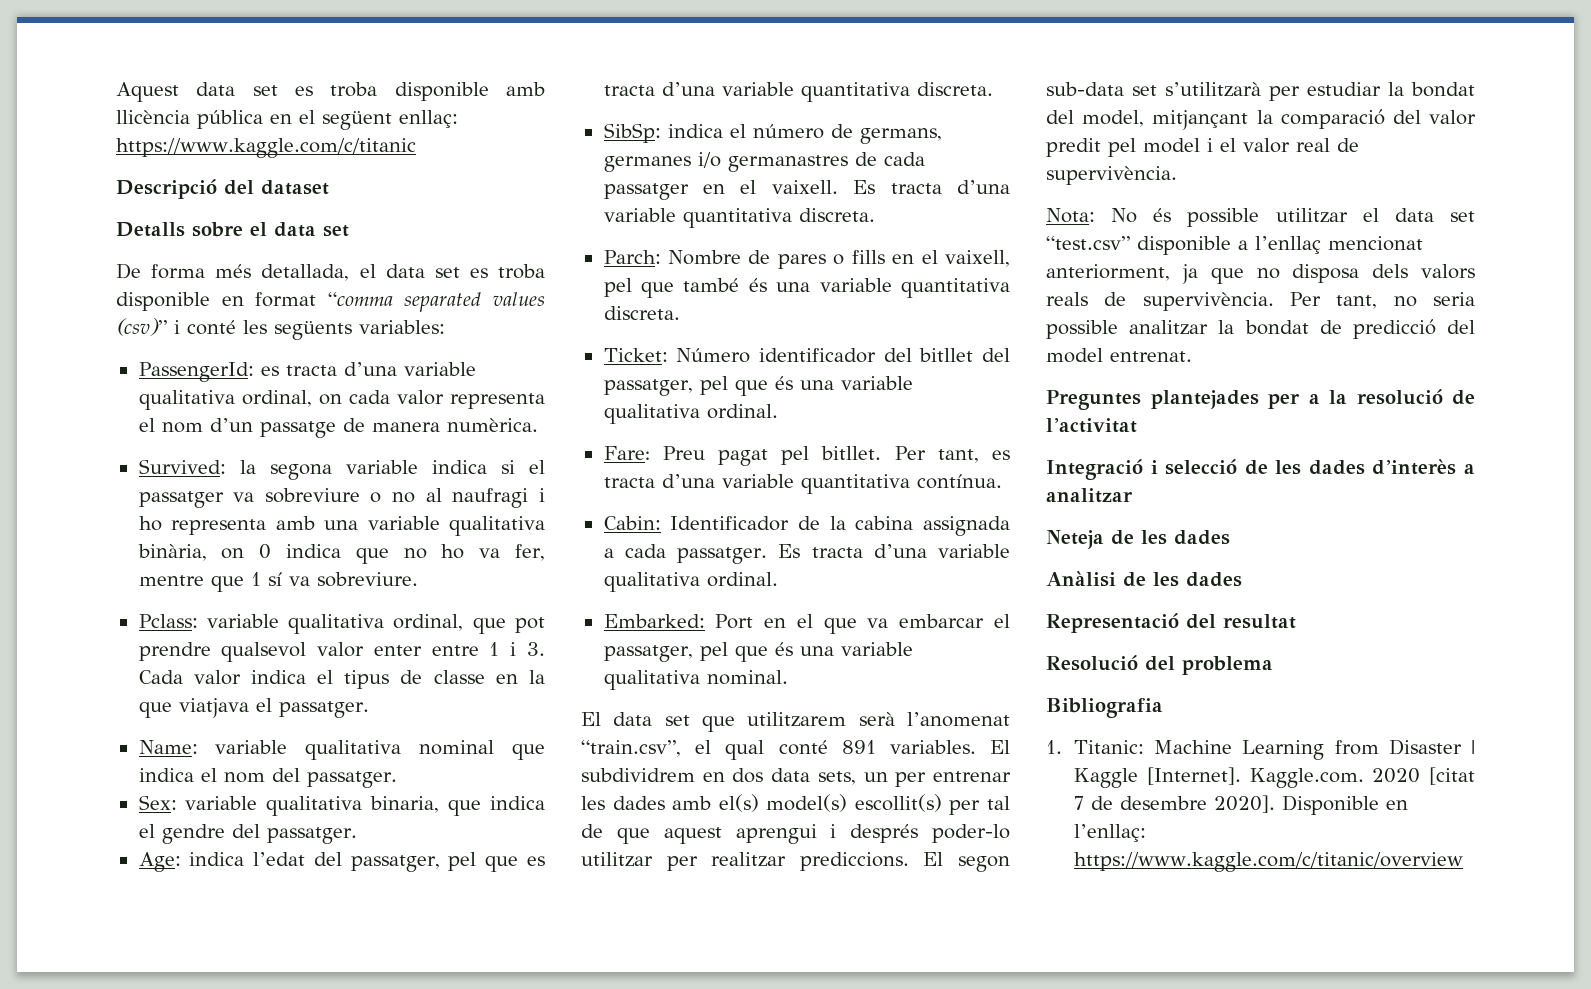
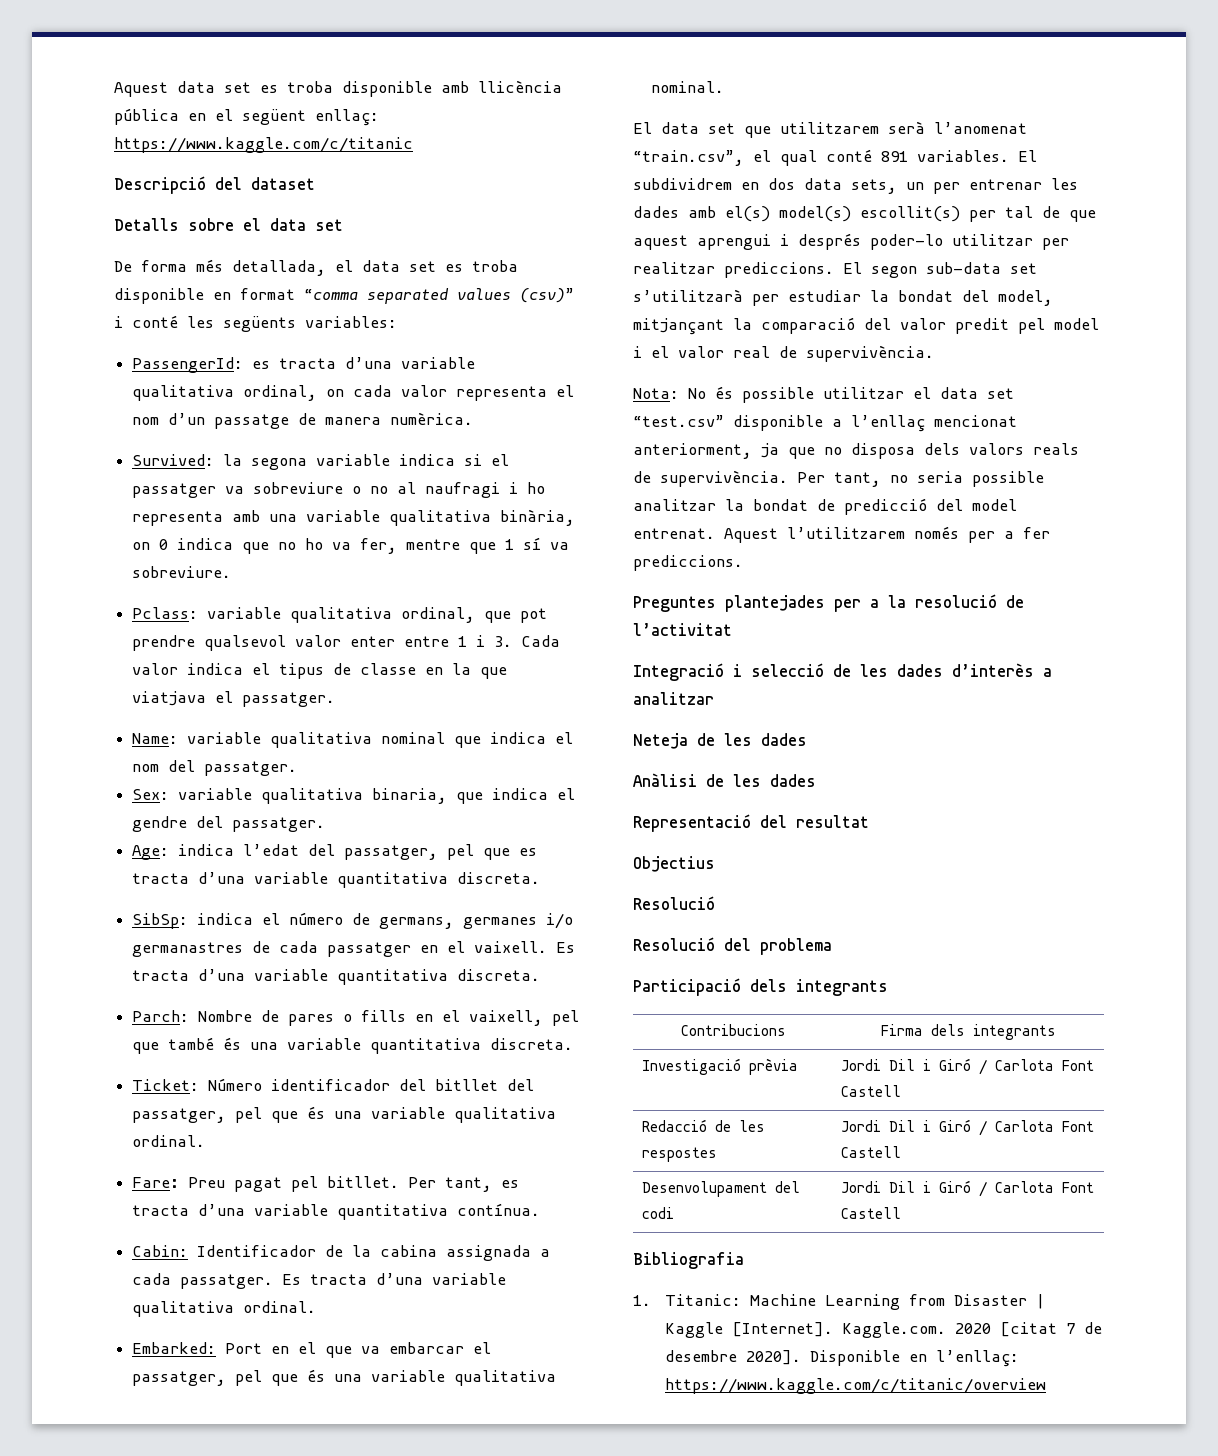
(1192, 356) none -> [724,526,1050,543] [633,555,743,571] Aquest l’utilitzarem només per a fer prediccions.
(1296, 621) none -> [633,856,715,872] [633,896,715,910] // Objectius // Resolució
(1273, 665) none -> [633,978,888,996] [680,1024,786,1036] [880,1024,1056,1040] [641,1058,798,1075] [840,1058,1094,1075] [840,1085,901,1097] [641,1119,765,1132] [641,1147,717,1162] [840,1119,1094,1136] [840,1146,901,1158] [641,1181,800,1197] [641,1207,674,1219] [840,1180,1094,1197] [840,1207,901,1219] // Participació dels integrants // Contribucions | Firma dels integrants // Investigació prèvia | Jordi Dil i Giró / Carlota Font Castell // Redacció de les respostes | Jordi Dil i Giró / Carlota Font Castell // Desenvolupament del codi | Jordi Dil i Giró / Carlota Font Castell

